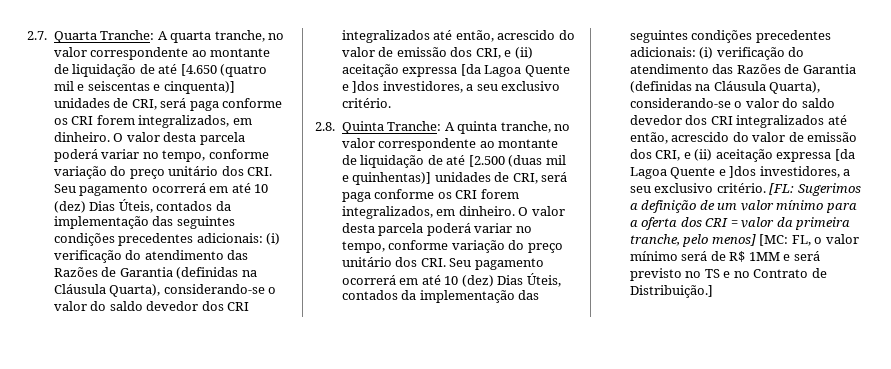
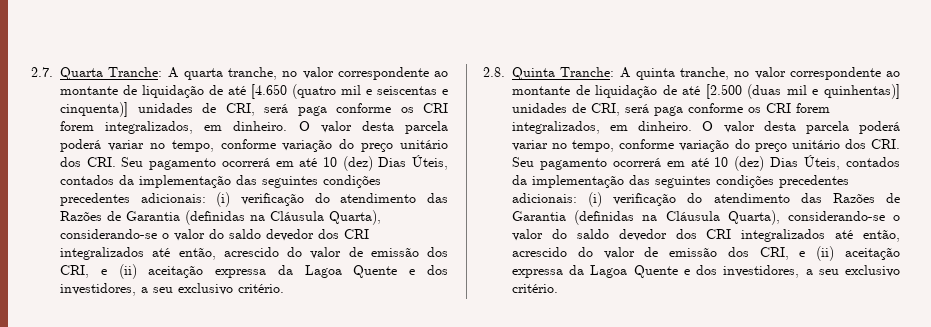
[460,64,570,77] [341,81,380,93] [da Lagoa Quente e ]dos -> [277,265,448,278] da Lagoa Quente e dos
[834,149,855,161] [629,166,851,179] [629,183,861,196] [629,200,857,213] [629,217,851,230] [629,234,859,247] [629,251,820,262] [629,268,827,281] [629,285,713,298] [da Lagoa Quente e ]dos investidores, a seu exclusivo critério. [FL: Sugerimos a definição de um valor mínimo para a oferta dos CRI = valor da primeira tranche, pelo menos] [MC: FL, o valor mínimo será de R$ 1MM e será previsto no TS e no Contrato de Distribuição.] -> [569,265,900,278] [512,284,558,293] da Lagoa Quente e dos investidores, a seu exclusivo critério.

